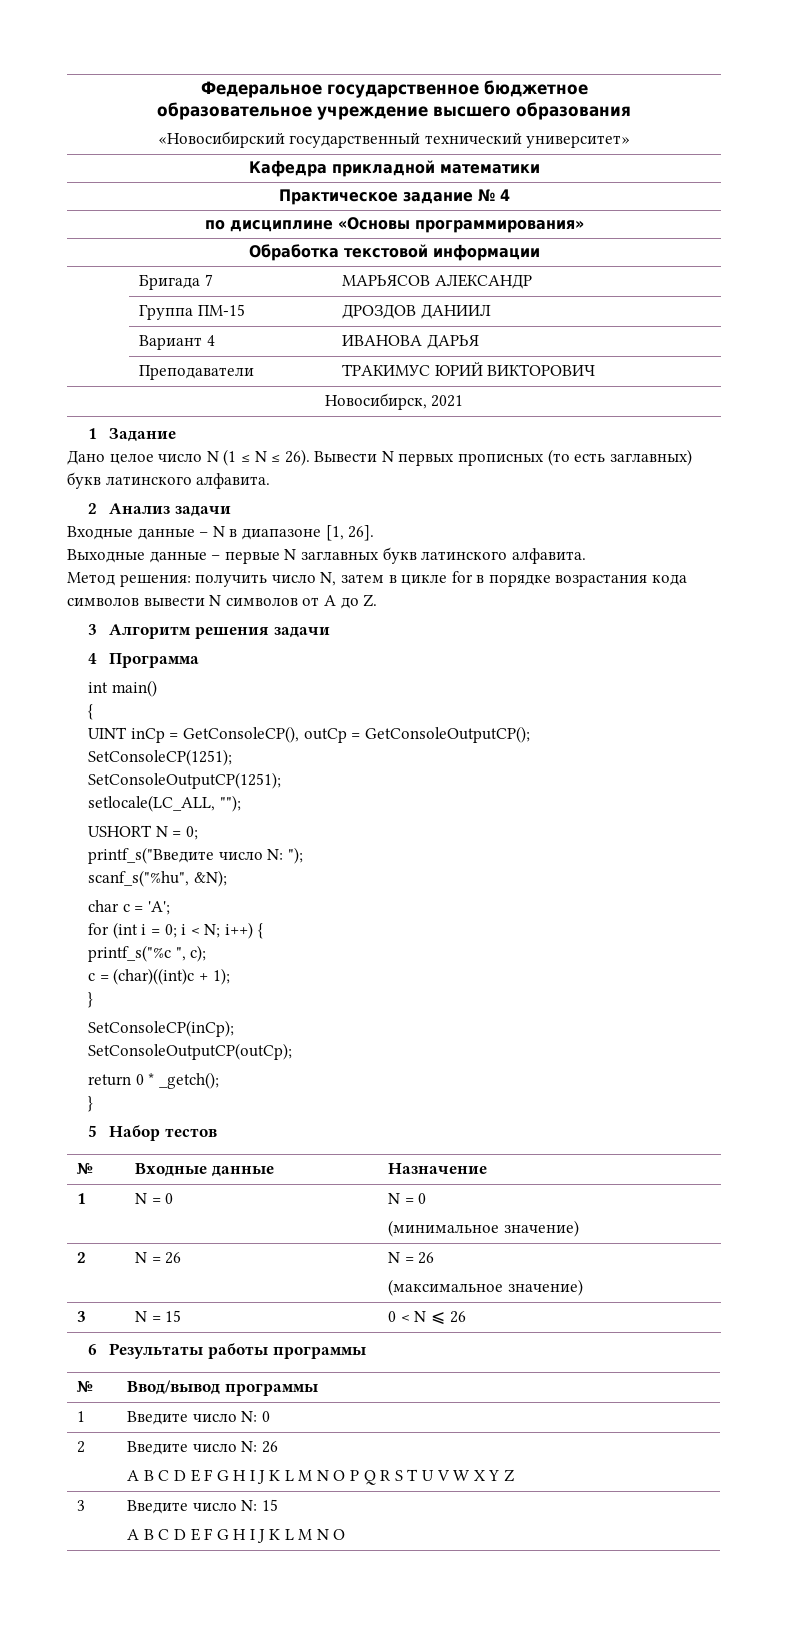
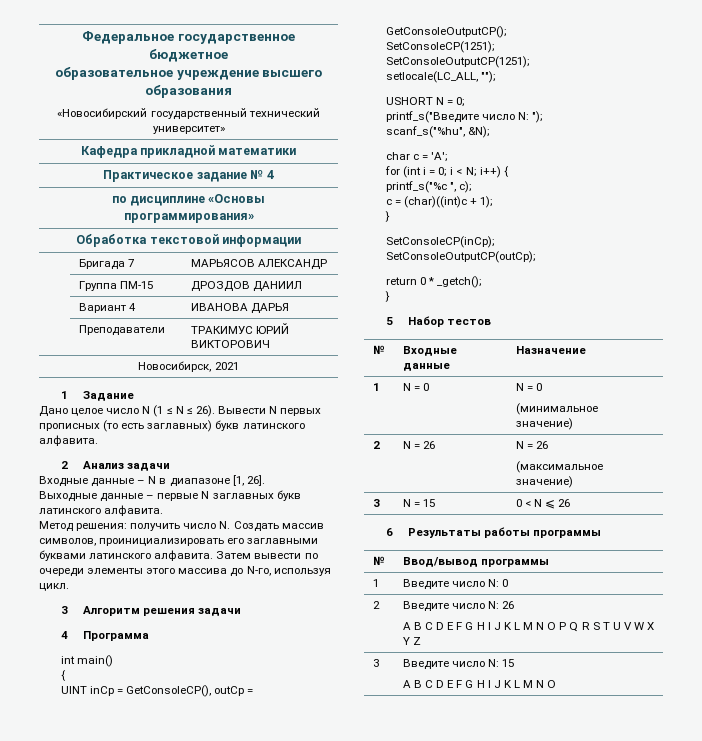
[320,571,688,587] [67,594,378,609] N, затем в цикле for в порядке возрастания кода символов вывести N символов от A до Z. -> [219,521,324,532] [39,538,319,546] [39,550,318,561] [39,566,331,577] [39,583,69,591] N. Создать массив символов, проинициализировать его заглавными буквами латинского алфавита. Затем вывести по очереди элементы этого массива до N-го, используя цикл.

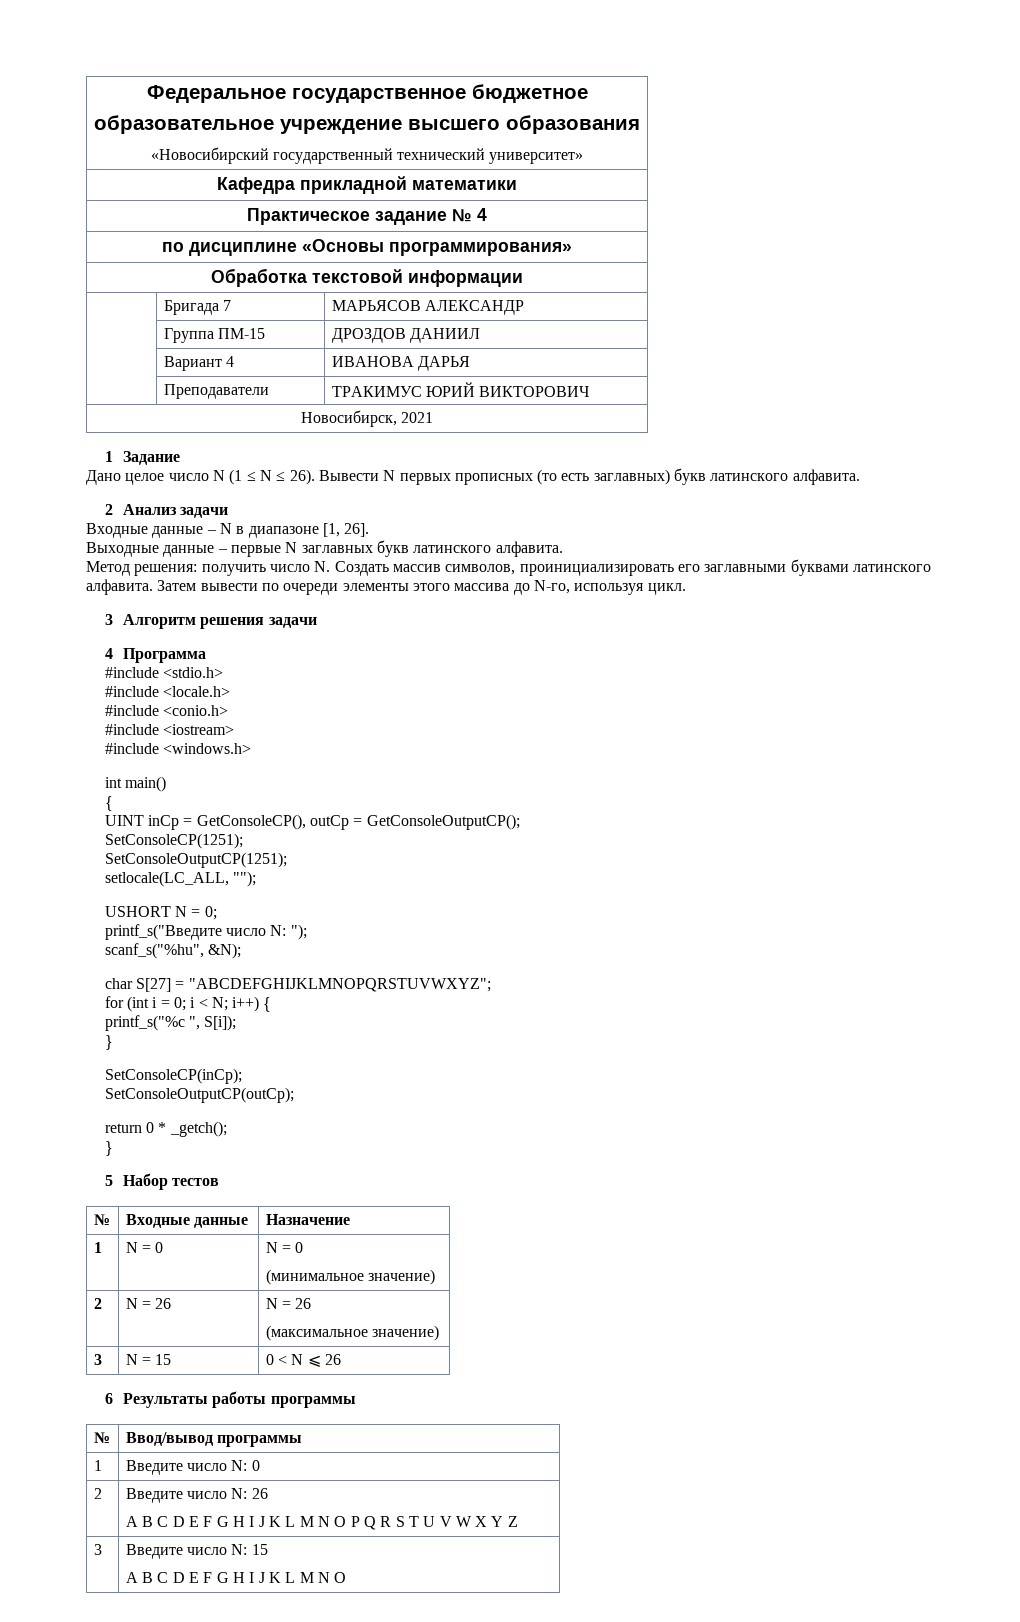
(149, 636) none -> [104,667,223,678] [104,686,230,697] [104,705,228,716] [104,724,234,735] [104,743,251,754] // #include <stdio.h> // #include <locale.h> // #include <conio.h> // #include <iostream> // #include <windows.h>
[412,152,449,162] c = 'A'; -> [135,978,491,992] S[27] = "ABCDEFGHIJKLMNOPQRSTUVWXYZ";
[459,181,473,193] [385,196,494,208] c); // c = (char)((int)c + 1); -> [204,1015,237,1031] S[i]);

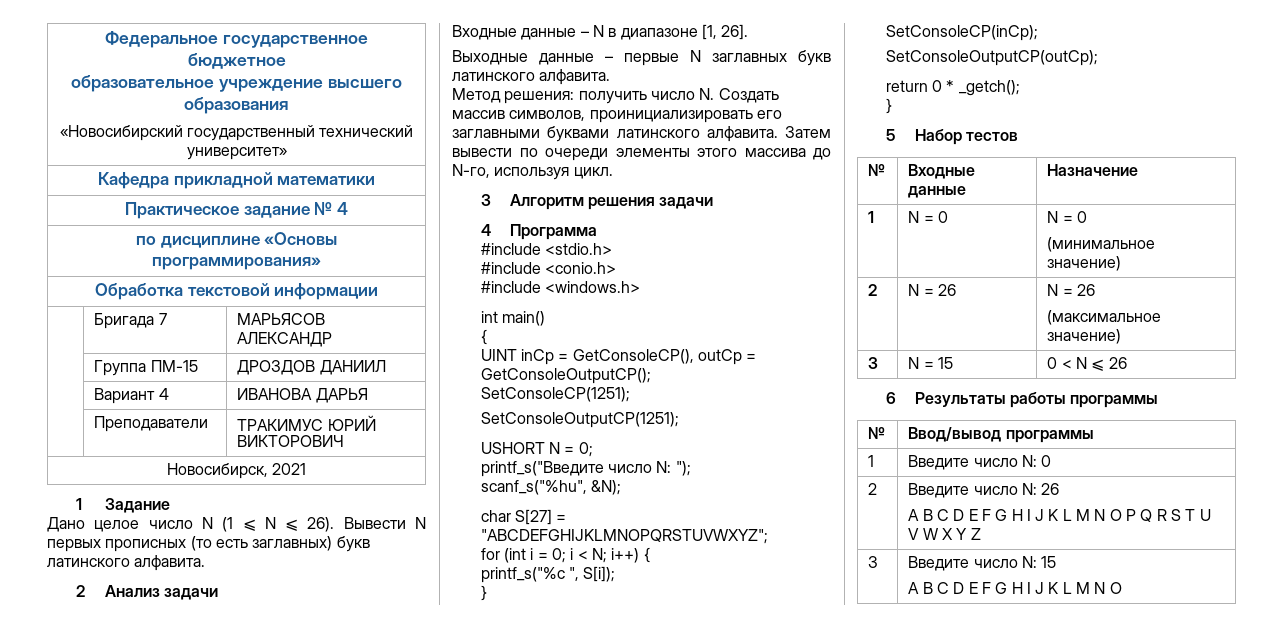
[246,470,286,481] ≤ N ≤ -> [242,517,299,531] ⩽ N ⩽
[104,686,230,697] // #include <locale.h> -> (613, 249) none
[104,724,234,735] // #include <iostream> -> (617, 268) none
[104,871,256,887] // setlocale(LC_ALL, ""); -> (679, 420) none

